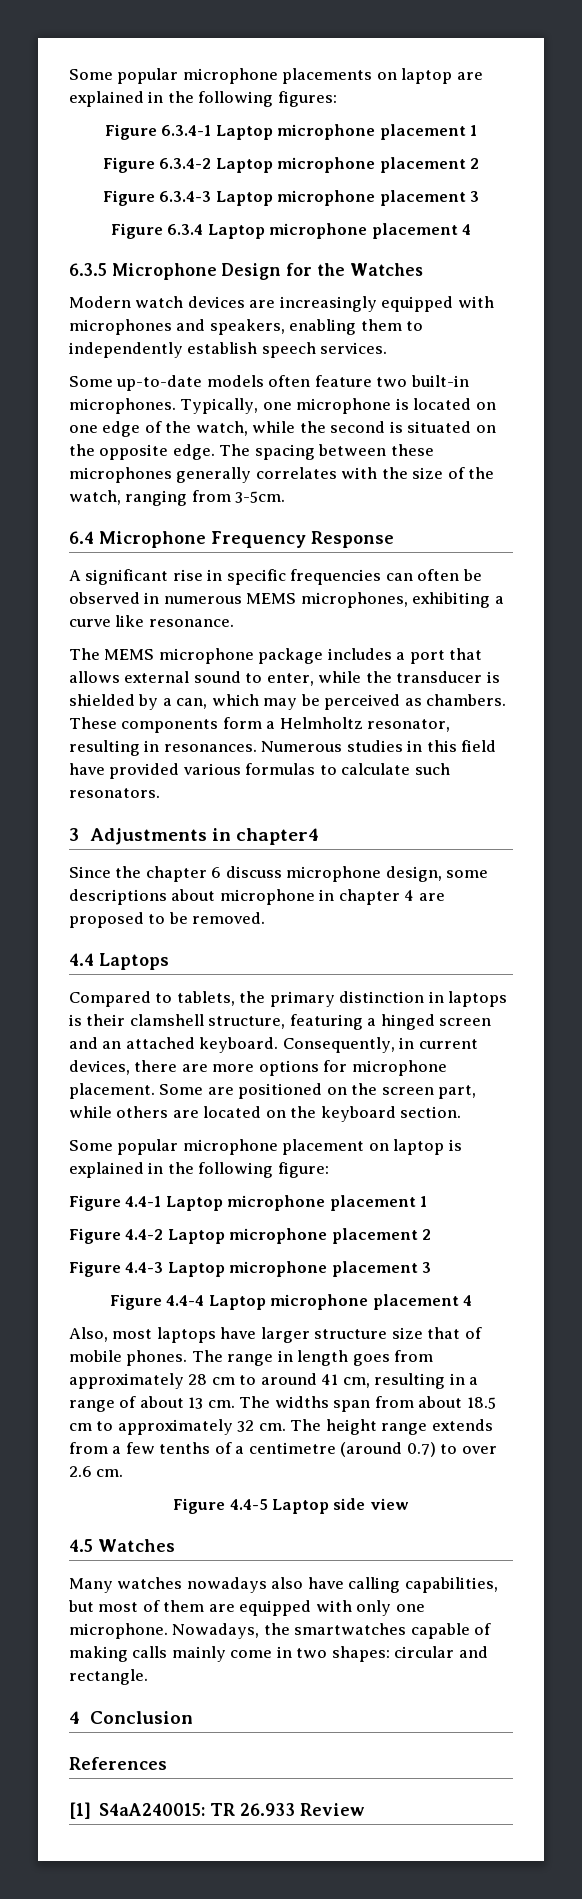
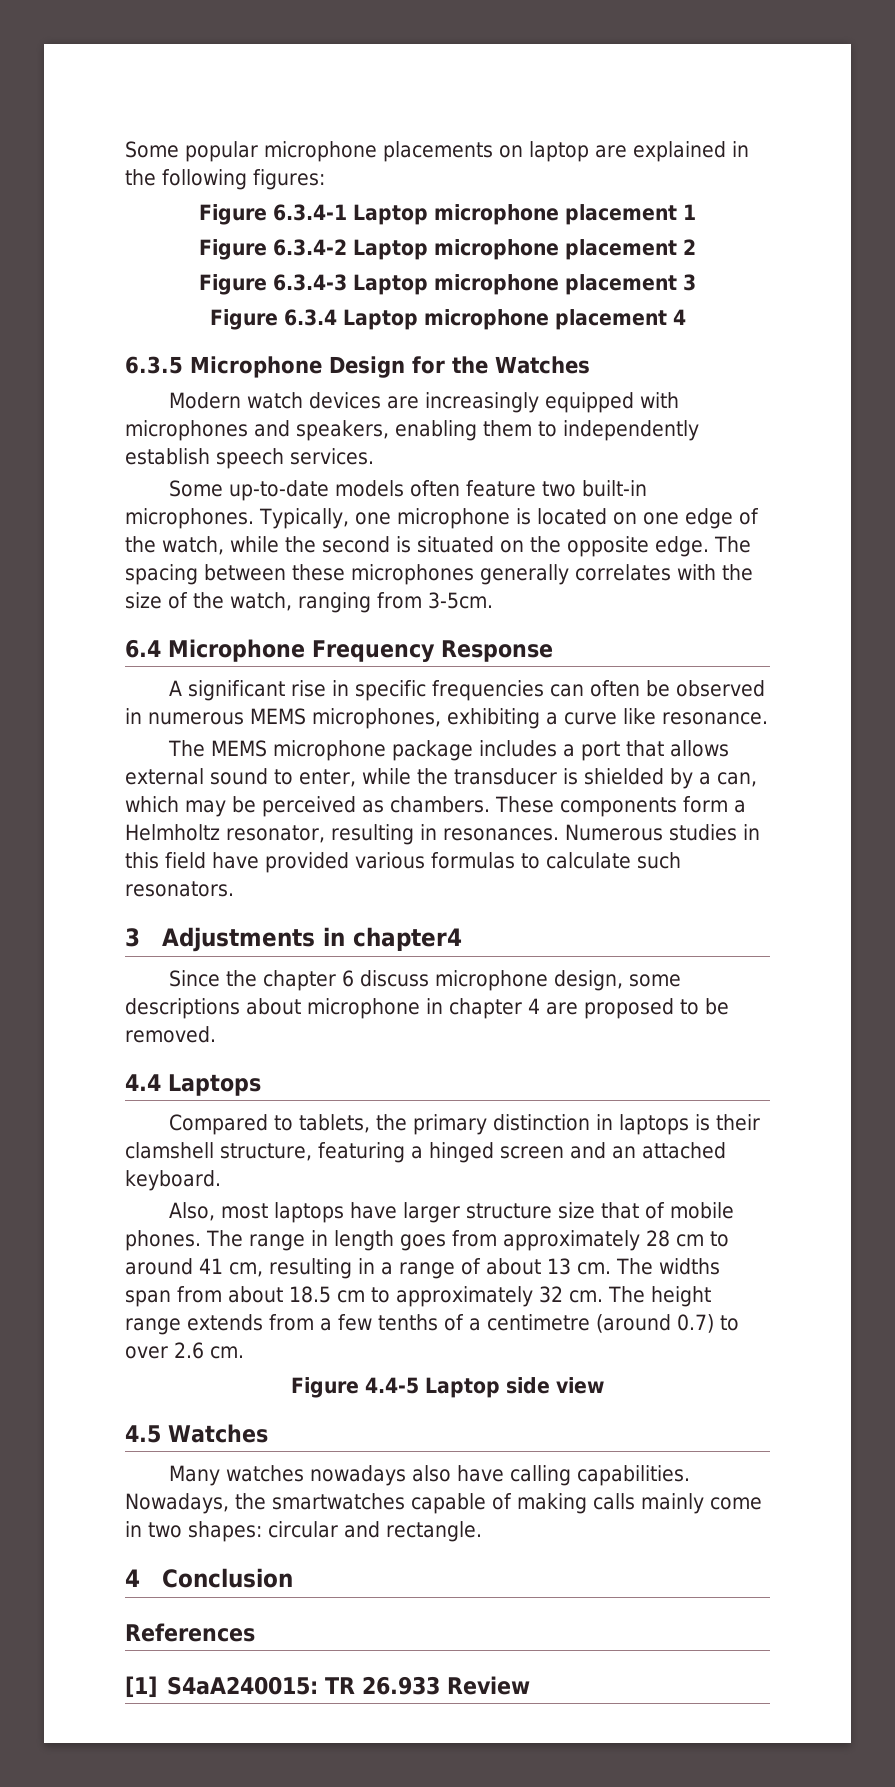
[282,1037,478,1053] [69,1060,447,1076] [69,1083,477,1099] [69,1106,462,1122] [69,1139,462,1155] [69,1162,329,1178] [69,1195,428,1211] [69,1228,432,1244] [69,1261,432,1277] [109,1294,473,1310] Consequently, in current devices, there are more options for microphone placement. Some are positioned on the screen part, while others are located on the keyboard section. // Some popular microphone placement on laptop is explained in the following figure: // Figure 4.4-1 Laptop microphone placement 1 // Figure 4.4-2 Laptop microphone placement 2 // Figure 4.4-3 Laptop microphone placement 3 // Figure 4.4-4 Laptop microphone placement 4 -> (221, 1180) none
[404,1577,498,1593] [68,1600,425,1616] [69,1623,168,1639] capabilities, but most of them are equipped with only one microphone. -> [577,1465,691,1486] capabilities.

